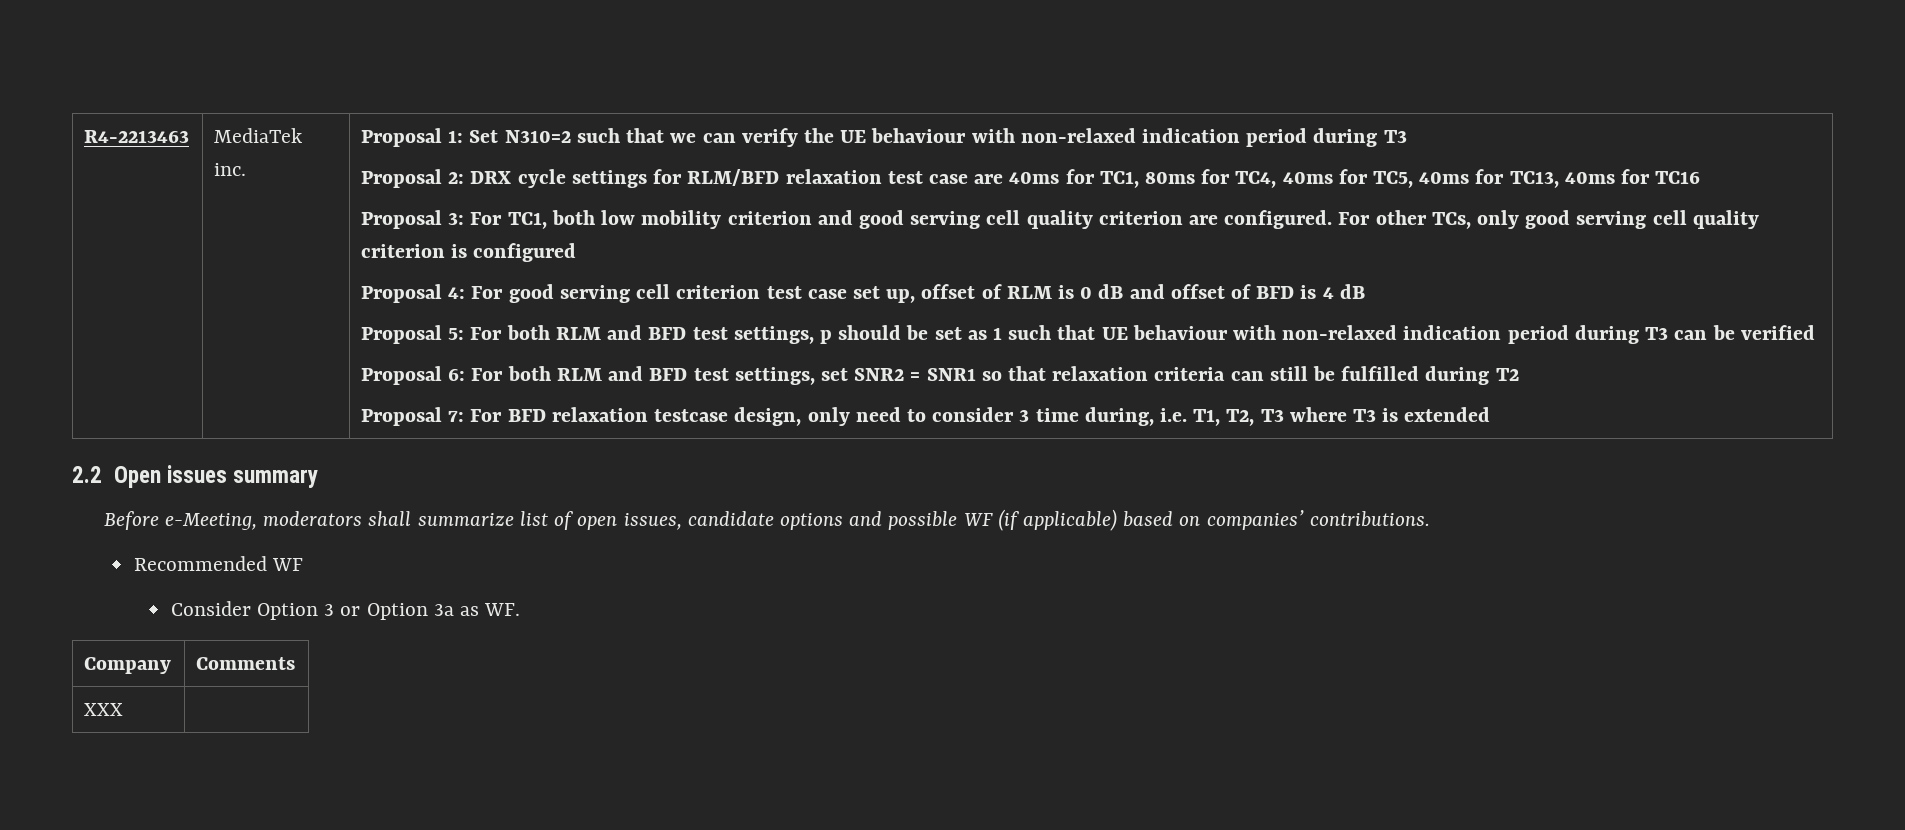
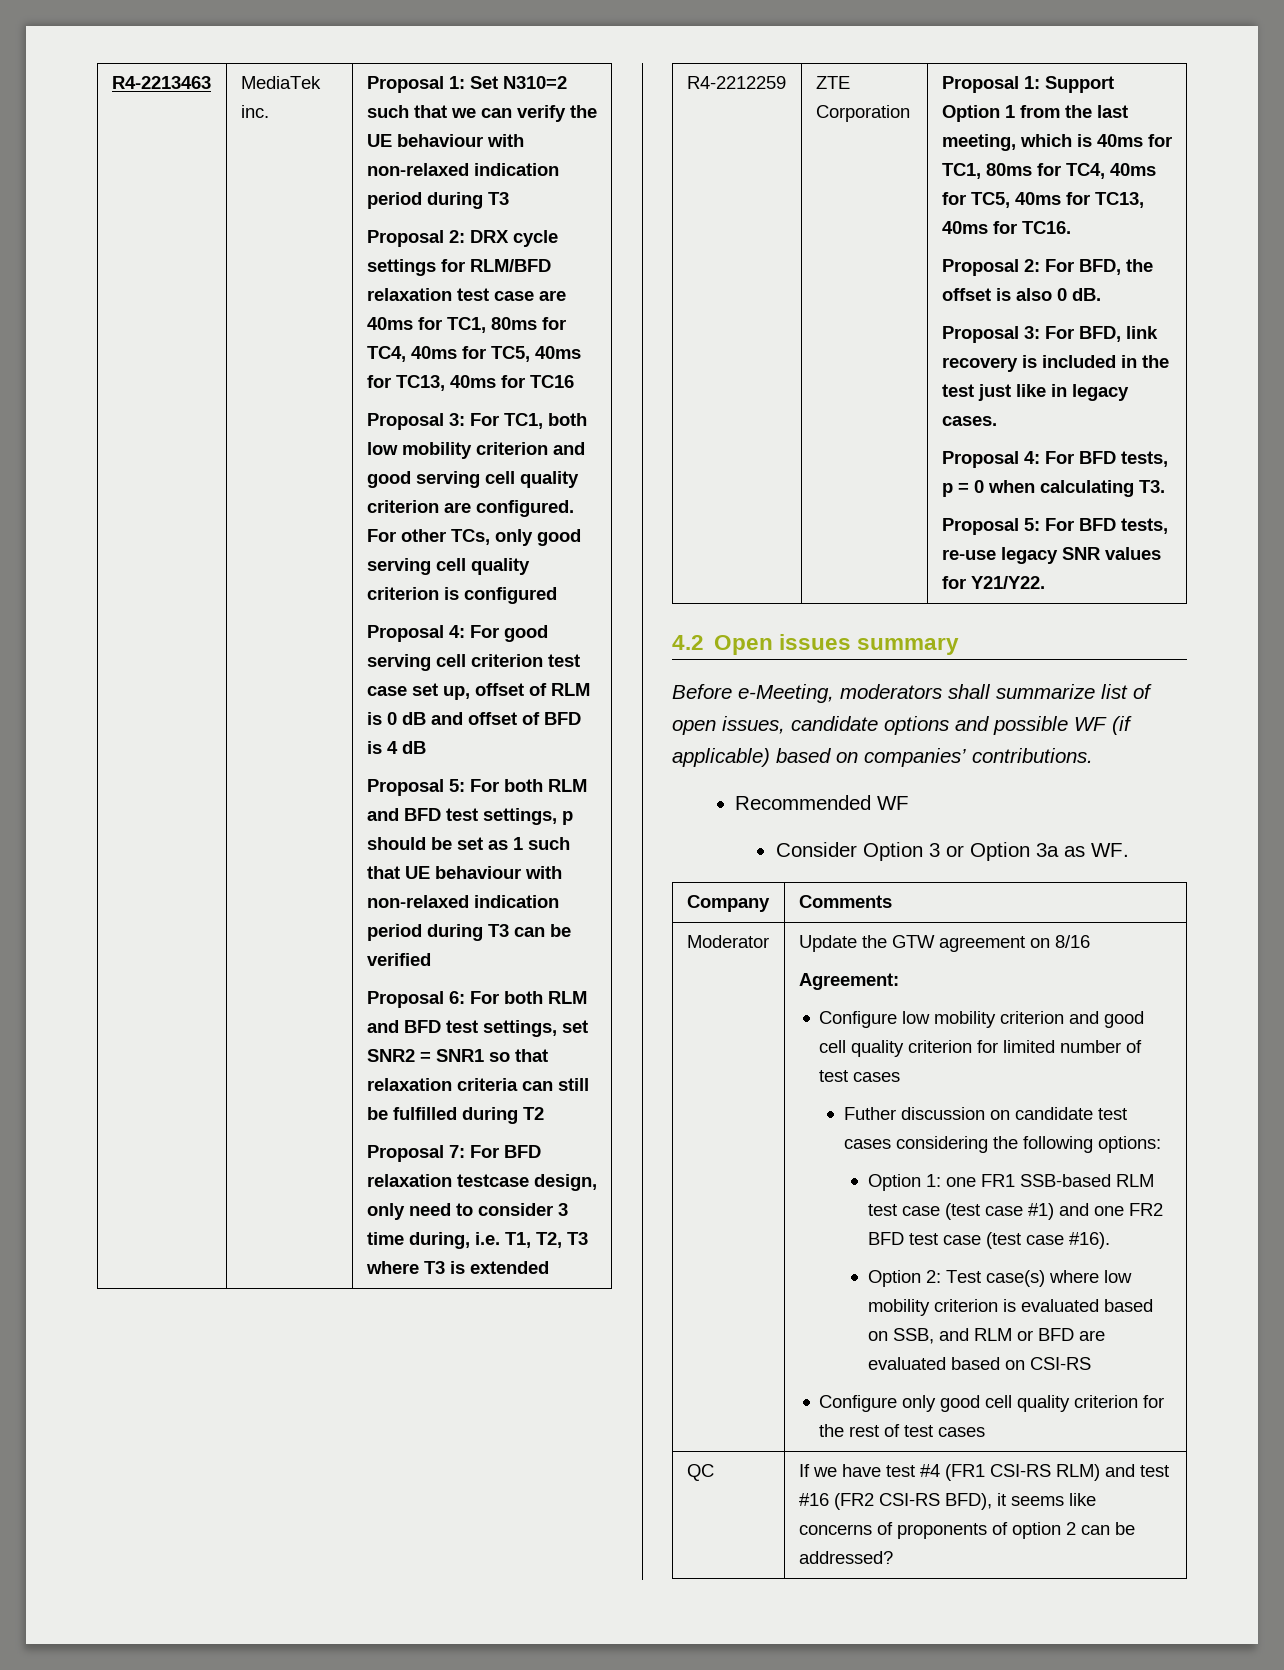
[72,466,102,483] // 2.2 -> [686,76,786,89] [815,76,850,89] [815,105,910,122] [941,76,1114,93] [941,105,1128,122] [941,134,1172,151] [941,163,1156,179] [941,192,1144,208] [941,221,1071,234] [941,259,1153,276] [941,288,1101,301] [941,326,1158,343] [941,355,1169,372] [941,384,1129,401] [941,416,997,426] [941,451,1168,468] [941,480,1165,497] [941,518,1168,535] [941,547,1161,564] [941,576,1045,589] [672,635,704,650] // R4-2212259 | ZTE Corporation | Proposal 1: Support Option 1 from the last meeting, which is 40ms for TC1, 80ms for TC4, 40ms for TC5, 40ms for TC13, 40ms for TC16. // Proposal 2: For BFD, the offset is also 0 dB. // Proposal 3: For BFD, link recovery is included in the test just like in legacy cases. // Proposal 4: For BFD tests, p = 0 when calculating T3. // Proposal 5: For BFD tests, re-use legacy SNR values for Y21/Y22. // 4.2
[84,703,124,716] XXX | -> [686,935,769,948] [798,935,1090,952] [798,973,899,990] [819,1011,1145,1028] [819,1040,1143,1057] [819,1070,901,1082] [843,1107,1127,1120] [843,1136,1161,1153] [868,1174,1155,1191] [868,1203,1164,1220] [868,1232,1111,1249] [868,1270,1133,1287] [868,1299,1154,1316] [868,1328,1106,1344] [868,1357,1092,1370] [819,1395,1165,1412] [819,1424,986,1437] [686,1464,714,1481] [798,1464,1169,1481] [798,1493,1096,1510] [798,1522,1135,1539] [798,1551,893,1564] Moderator | Update the GTW agreement on 8/16 // Agreement: // Configure low mobility criterion and good cell quality criterion for limited number of test cases // Futher discussion on candidate test cases considering the following options: // Option 1: one FR1 SSB-based RLM test case (test case #1) and one FR2 BFD test case (test case #16). // Option 2: Test case(s) where low mobility criterion is evaluated based on SSB, and RLM or BFD are evaluated based on CSI-RS // Configure only good cell quality criterion for the rest of test cases // QC | If we have test #4 (FR1 CSI-RS RLM) and test #16 (FR2 CSI-RS BFD), it seems like concerns of proponents of option 2 can be addressed?

